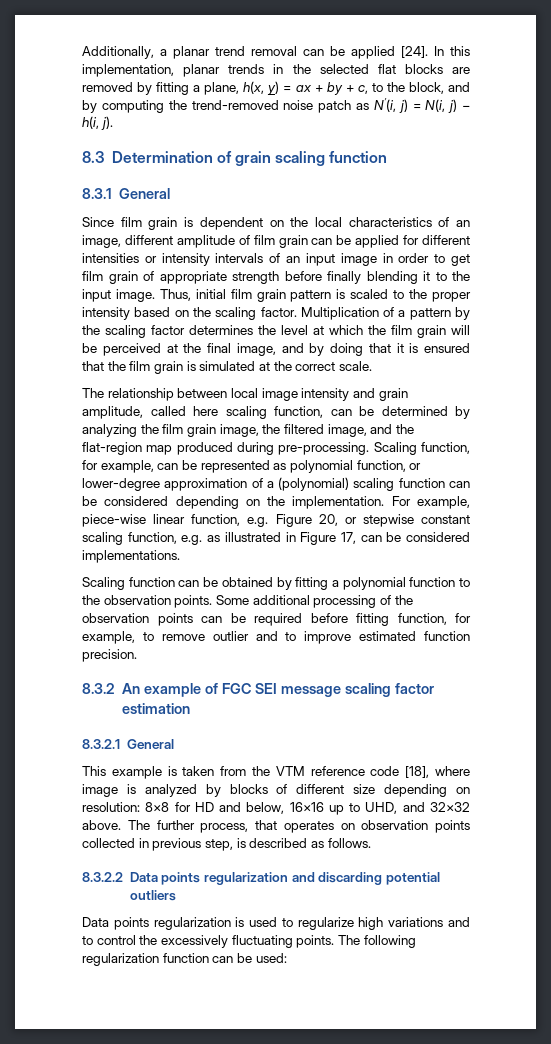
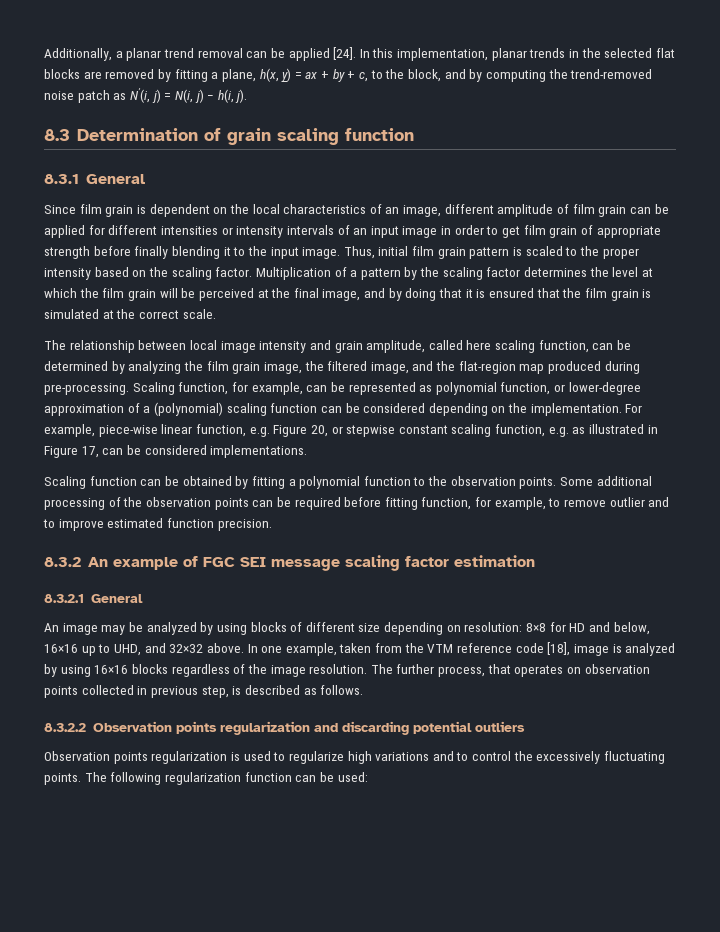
[82,766,470,779] [82,784,221,797] This example is taken from the VTM reference code [18], where image is analyzed by -> [44,622,247,635] An image may be analyzed by using
(121, 825) none -> [247,642,676,656] [44,664,368,677] In one example, taken from the VTM reference code [18], image is analyzed by using 16×16 blocks regardless of the image resolution.
[129,872,158,882] Data -> [92,721,172,732] Observation
[82,917,109,927] Data -> [44,751,110,761] Observation

